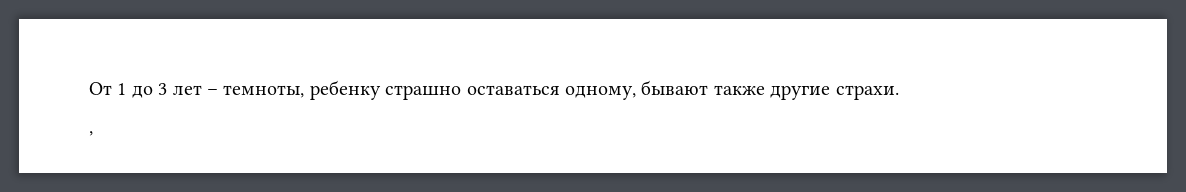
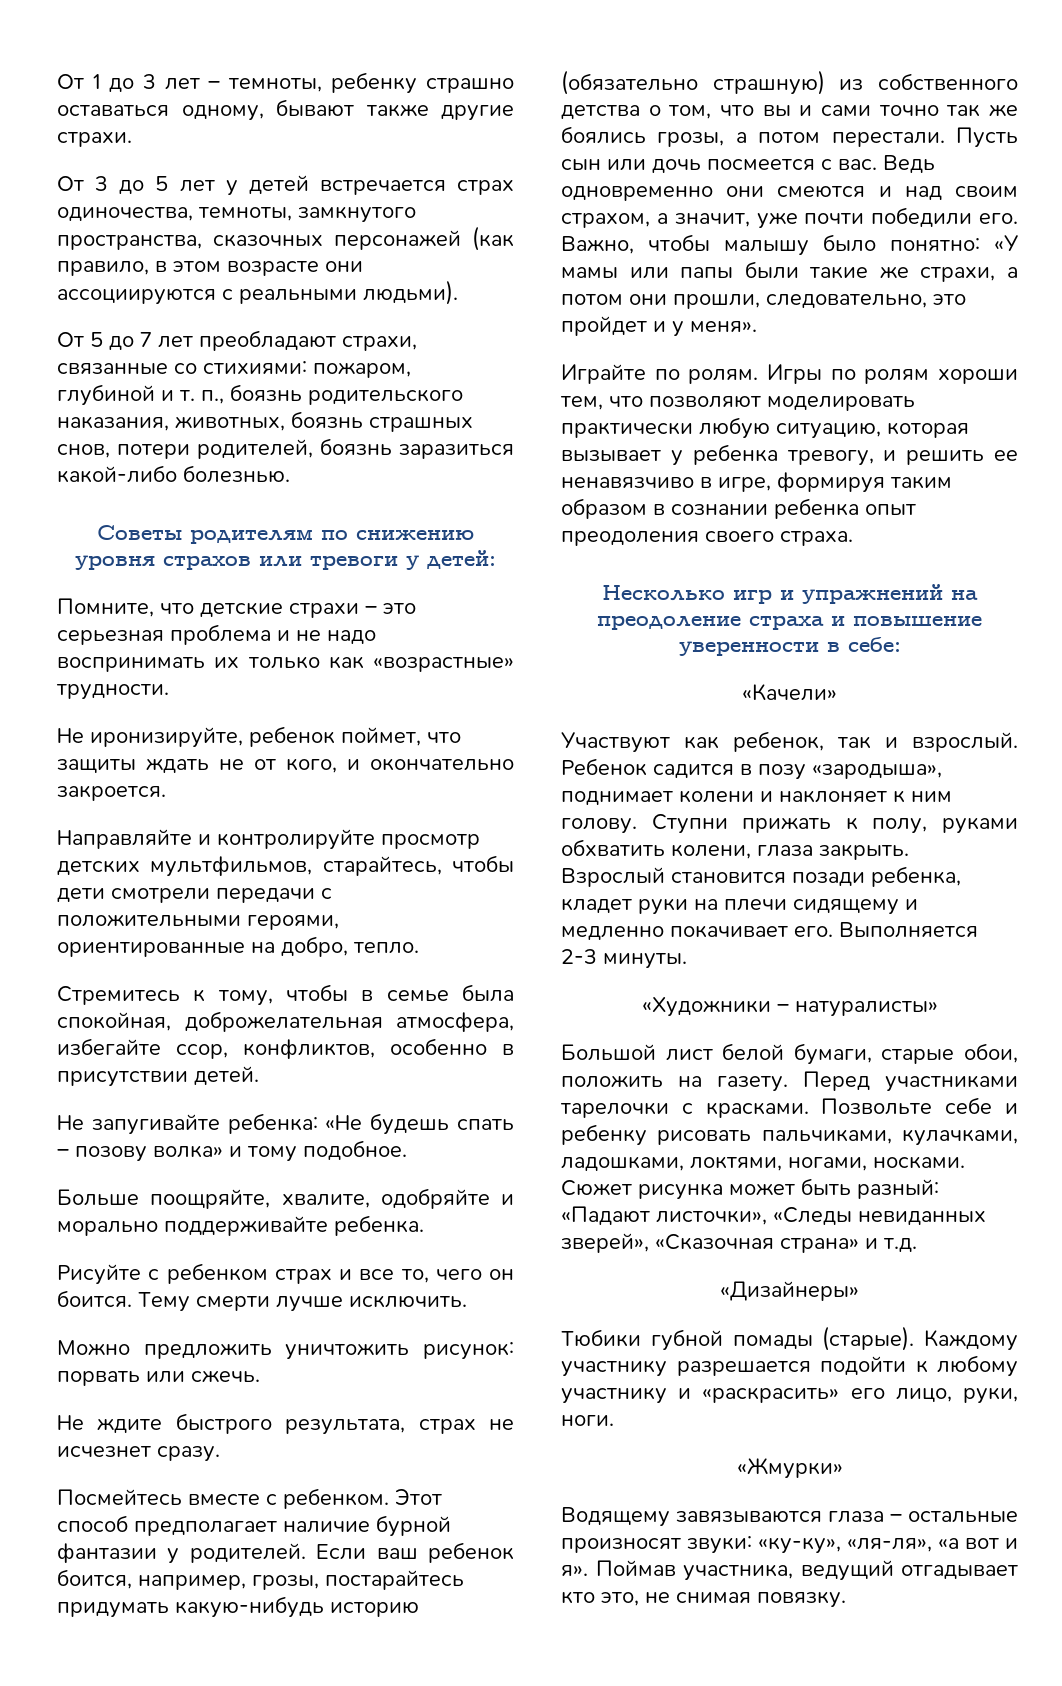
[89,131,93,136] , -> [57,175,514,196] [57,206,416,223] [57,226,514,251] [57,261,363,276] [57,280,458,305] [57,330,417,351] [57,361,411,378] [57,384,463,406] [57,411,473,432] [57,438,514,459] [57,465,290,483] [97,525,474,544] [75,550,496,570] [57,598,416,618] [57,624,376,645] [57,656,514,672] [56,684,169,700] [57,726,461,748] [57,758,514,774] [57,785,166,801] [57,829,480,850] [57,855,514,877] [57,888,332,903] [57,914,339,930] [57,936,419,957] [57,984,514,1006] [57,1011,514,1032] [57,1038,514,1059] [57,1066,259,1087] [57,1113,514,1135] [57,1140,407,1162] [57,1188,514,1209] [57,1215,424,1236] [57,1263,514,1285] [57,1290,467,1312] [57,1340,514,1360] [57,1370,260,1386] [57,1413,514,1435] [57,1446,220,1462] [57,1488,442,1509] [57,1515,451,1537] [57,1542,514,1564] [57,1569,464,1590] [57,1596,419,1618] [561,70,1018,95] [561,104,1018,120] [561,126,1018,148] [561,155,935,174] [561,186,1018,201] [561,207,1018,229] [561,234,1019,256] [561,261,1018,282] [561,294,966,309] [561,316,757,337] [561,364,1018,384] [560,396,915,411] [561,417,969,439] [561,444,1018,466] [561,472,952,493] [561,498,916,519] [561,531,853,546] [602,584,978,604] [597,616,982,630] [678,637,901,656] [742,683,837,701] [561,731,1018,753] [561,758,942,780] [561,790,952,806] [561,814,1018,834] [561,839,909,860] [561,866,961,887] [561,898,918,915] [561,922,978,941] [561,949,687,969] [641,997,938,1017] [561,1043,1018,1065] [561,1071,1018,1092] [560,1097,1018,1118] [561,1124,1018,1146] [560,1156,965,1172] [561,1178,939,1200] [561,1206,986,1226] [561,1233,917,1253] [720,1281,859,1301] [561,1326,1018,1351] [561,1355,1018,1377] [561,1387,1018,1404] [561,1415,614,1426] [736,1457,843,1479] [561,1507,1018,1527] [561,1536,1018,1554] [561,1560,1018,1581] [561,1591,846,1608] От 3 до 5 лет у детей встречается страх одиночества, темноты, замкнутого пространства, сказочных персонажей (как правило, в этом возрасте они ассоциируются с реальными людьми). // От 5 до 7 лет преобладают страхи, связанные со стихиями: пожаром, глубиной и т. п., боязнь родительского наказания, животных, боязнь страшных снов, потери родителей, боязнь заразиться какой-либо болезнью. // Советы родителям по снижению уровня страхов или тревоги у детей: // Помните, что детские страхи – это серьезная проблема и не надо воспринимать их только как «возрастные» трудности. // Не иронизируйте, ребенок поймет, что защиты ждать не от кого, и окончательно закроется. // Направляйте и контролируйте просмотр детских мультфильмов, старайтесь, чтобы дети смотрели передачи с положительными героями, ориентированные на добро, тепло. // Стремитесь к тому, чтобы в семье была спокойная, доброжелательная атмосфера, избегайте ссор, конфликтов, особенно в присутствии детей. // Не запугивайте ребенка: «Не будешь спать – позову волка» и тому подобное. // Больше поощряйте, хвалите, одобряйте и морально поддерживайте ребенка. // Рисуйте с ребенком страх и все то, чего он боится. Тему смерти лучше исключить. // Можно предложить уничтожить рисунок: порвать или сжечь. // Не ждите быстрого результата, страх не исчезнет сразу. // Посмейтесь вместе с ребенком. Этот способ предполагает наличие бурной фантазии у родителей. Если ваш ребенок боится, например, грозы, постарайтесь придумать какую-нибудь историю (обязательно страшную) из собственного детства о том, что вы и сами точно так же боялись грозы, а потом перестали. Пусть сын или дочь посмеется с вас. Ведь одновременно они смеются и над своим страхом, а значит, уже почти победили его. Важно, чтобы малышу было понятно: «У мамы или папы были такие же страхи, а потом они прошли, следовательно, это пройдет и у меня». // Играйте по ролям. Игры по ролям хороши тем, что позволяют моделировать практически любую ситуацию, которая вызывает у ребенка тревогу, и решить ее ненавязчиво в игре, формируя таким образом в сознании ребенка опыт преодоления своего страха. // Несколько игр и упражнений на преодоление страха и повышение уверенности в себе: // «Качели» // Участвуют как ребенок, так и взрослый. Ребенок садится в позу «зародыша», поднимает колени и наклоняет к ним голову. Ступни прижать к полу, руками обхватить колени, глаза закрыть. Взрослый становится позади ребенка, кладет руки на плечи сидящему и медленно покачивает его. Выполняется 2-3 минуты. // «Художники – натуралисты» // Большой лист белой бумаги, старые обои, положить на газету. Перед участниками тарелочки с красками. Позвольте себе и ребенку рисовать пальчиками, кулачками, ладошками, локтями, ногами, носками. Сюжет рисунка может быть разный: «Падают листочки», «Следы невиданных зверей», «Сказочная страна» и т.д. // «Дизайнеры» // Тюбики губной помады (старые). Каждому участнику разрешается подойти к любому участнику и «раскрасить» его лицо, руки, ноги. // «Жмурки» // Водящему завязываются глаза – остальные произносят звуки: «ку-ку», «ля-ля», «а вот и я». Поймав участника, ведущий отгадывает кто это, не снимая повязку.

